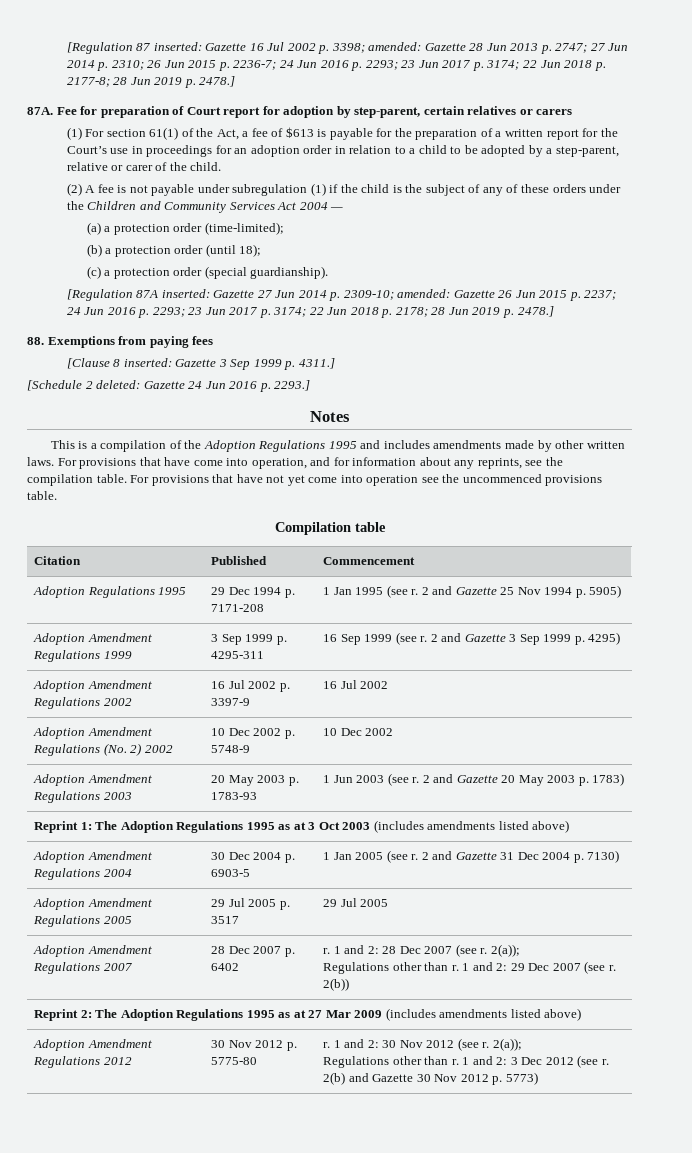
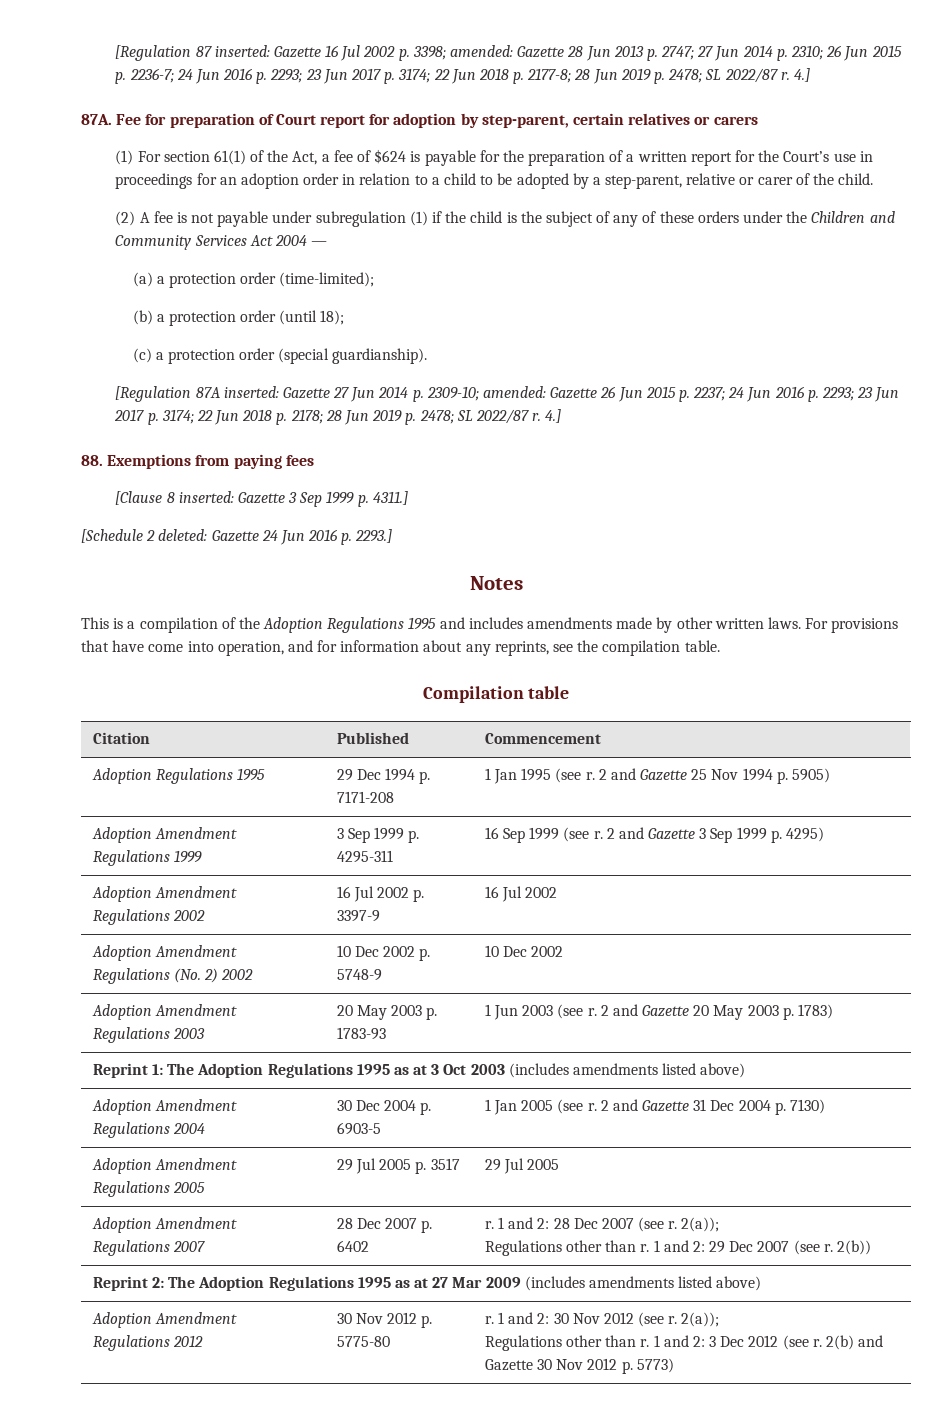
[199,76,236,87] 2478.] -> [668,68,810,83] 2478; SL 2022/87 r. 4.]
[285,127,314,138] $613 -> [374,149,407,164] $624
[517,306,554,317] 2478.] -> [419,409,562,424] 2478; SL 2022/87 r. 4.]
[130,474,603,486] [27,491,57,500] For provisions that have not yet come into operation see the uncommenced provisions table. -> (720, 646) none

